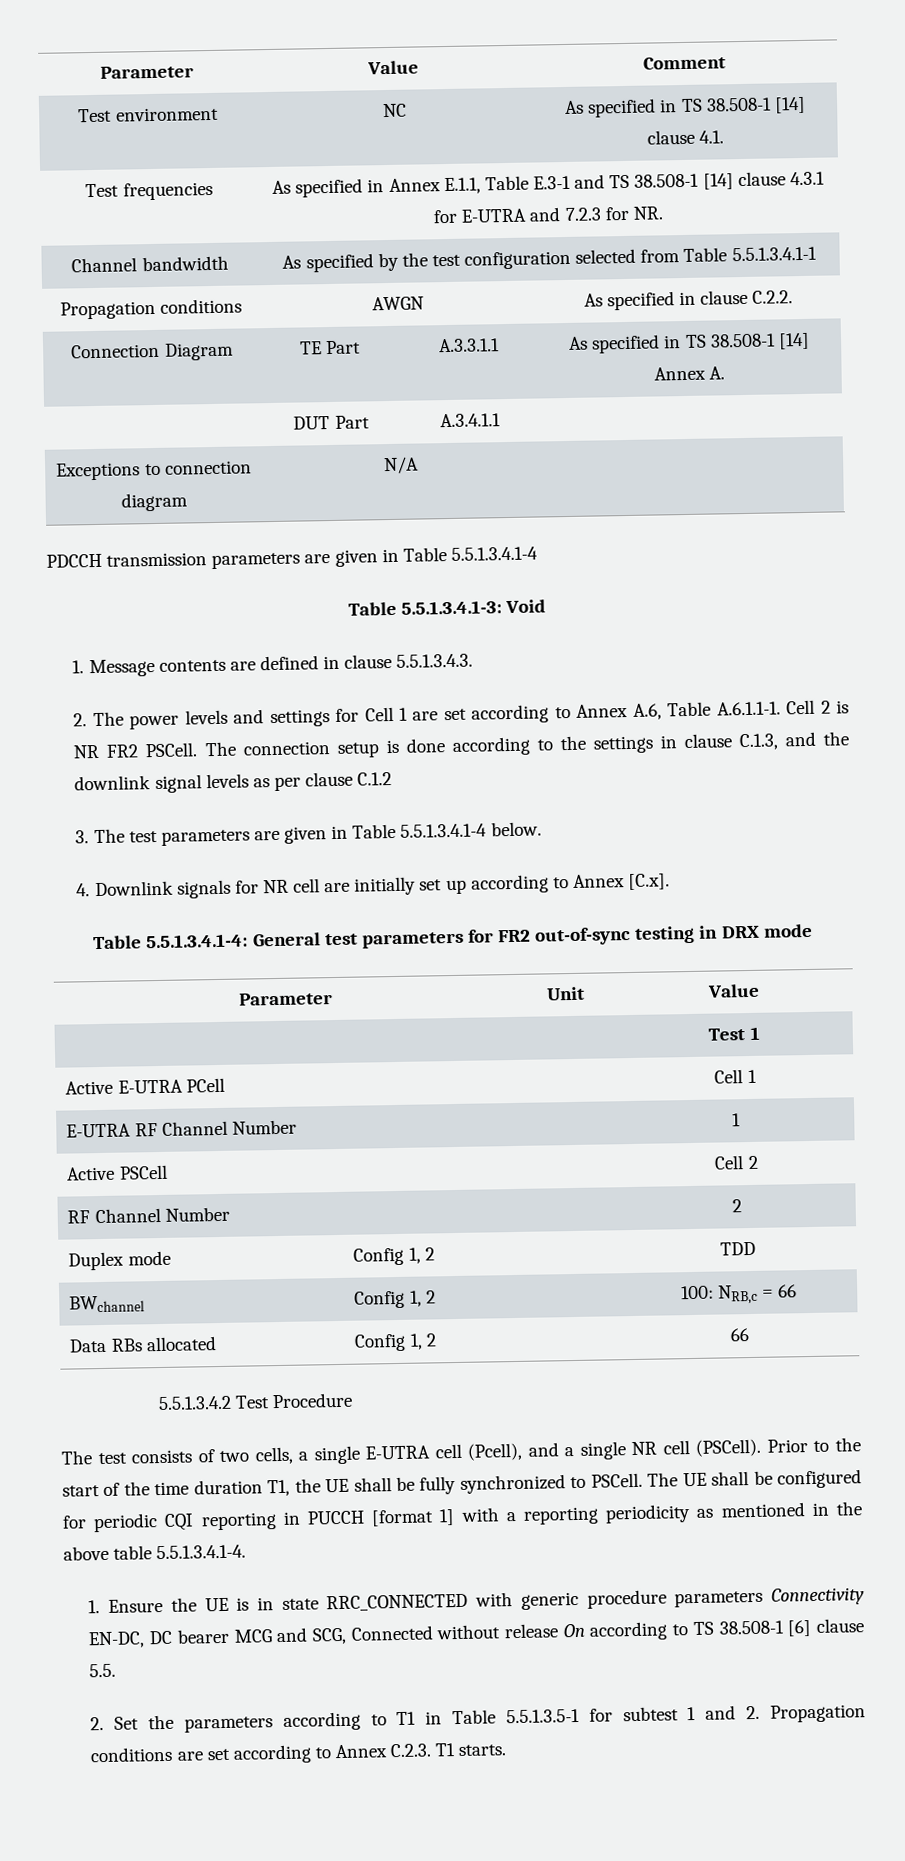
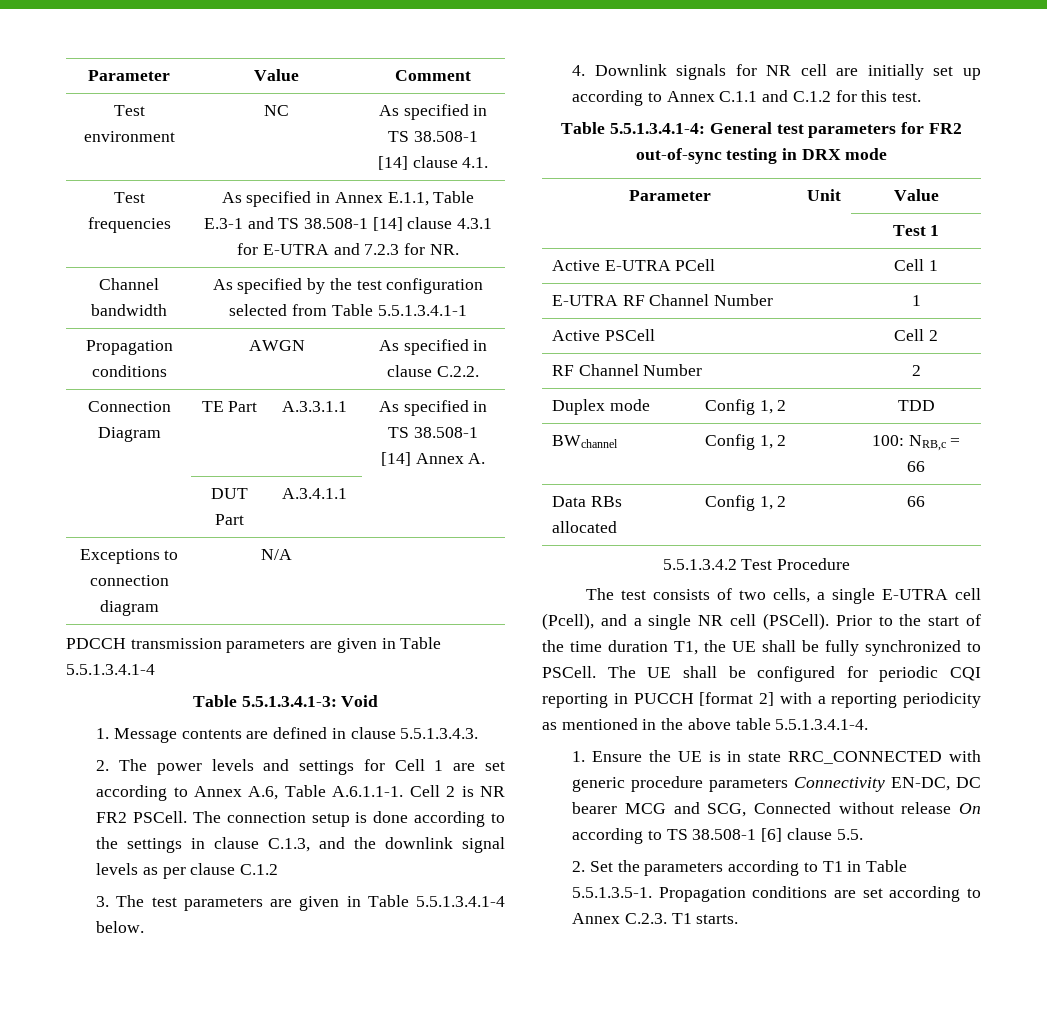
[628,873,671,891] [C.x]. -> [719,90,921,102] C.1.1 and C.1.2 for this test.
[439,1509,456,1526] 1] -> [759,692,774,706] 2]
[505,1705,761,1724] 5.5.1.3.5-1 for subtest 1 and 2. -> [572,887,653,898] 5.5.1.3.5-1.

